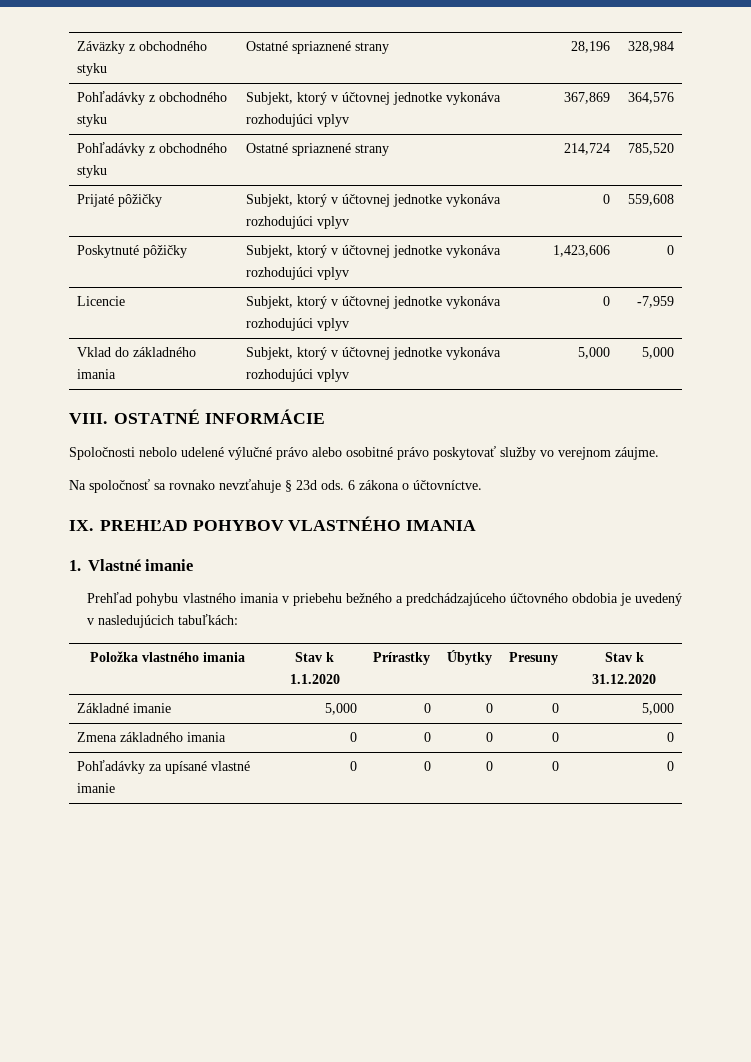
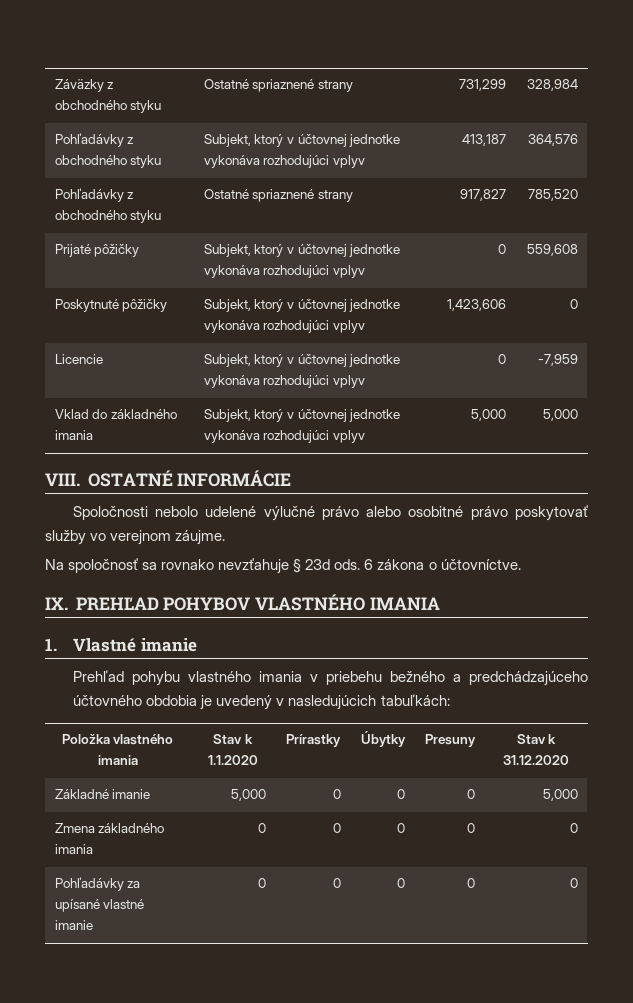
[570,41,610,53] 28,196 -> [459,79,507,91] 731,299
[563,92,610,104] 367,869 -> [462,134,507,146] 413,187
[563,143,610,155] 214,724 -> [460,189,507,201] 917,827

